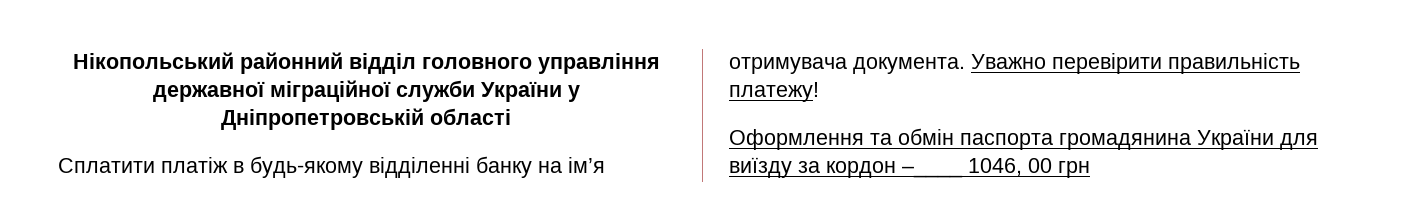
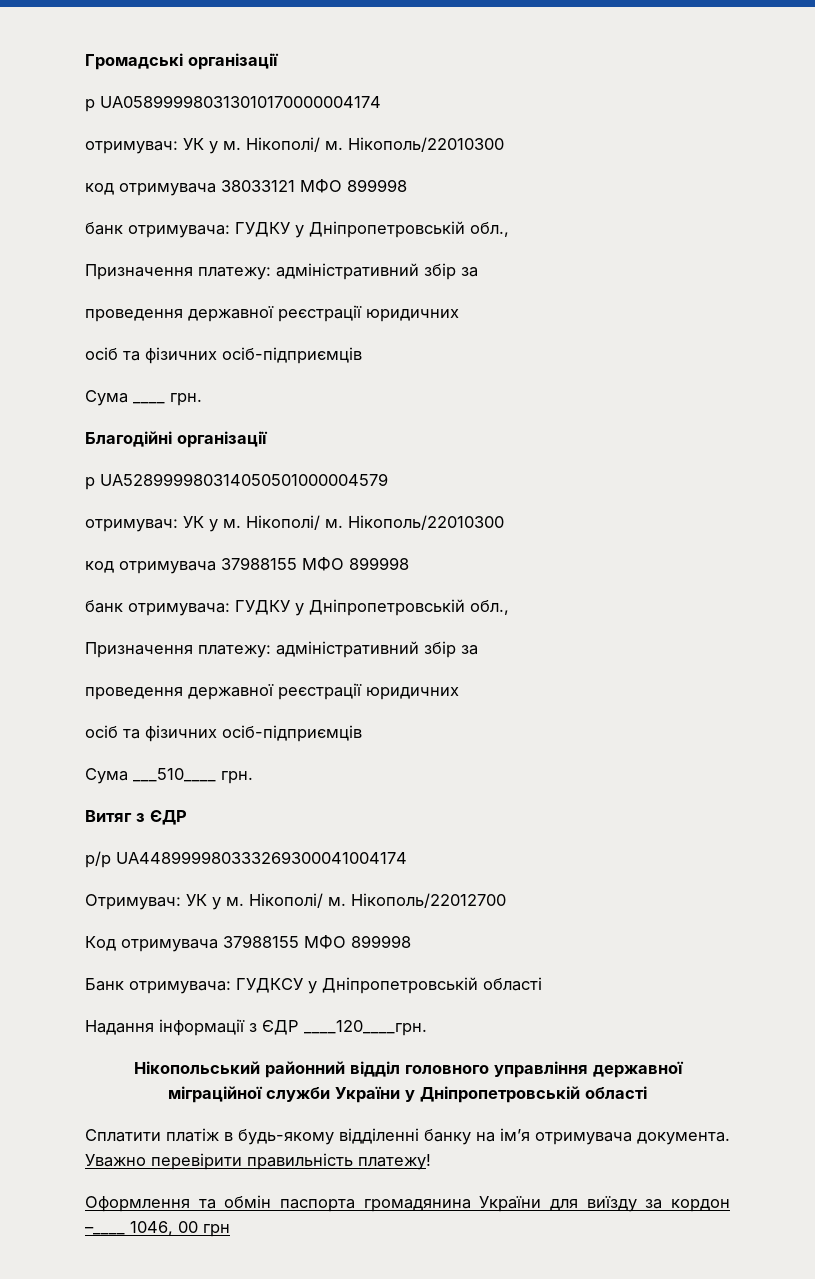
(72, 60) none -> [85,53,279,70] [85,95,381,112] [85,137,504,154] [85,179,407,196] [85,221,509,238] [85,263,478,280] [85,305,459,322] [85,347,362,364] [85,390,202,406] [85,431,268,448] [85,473,388,490] [85,515,504,532] [85,557,409,574] [85,599,509,616] [85,641,478,658] [85,683,459,700] [85,725,362,742] [85,768,253,784] [85,810,187,825] [85,851,407,868] [85,893,506,910] [85,935,411,952] [85,977,542,994] [85,1019,427,1036] Громадські організації // р UA058999980313010170000004174 // отримувач: УК у м. Нікополі/ м. Нікополь/22010300 // код отримувача 38033121 МФО 899998 // банк отримувача: ГУДКУ у Дніпропетровській обл., // Призначення платежу: адміністративний збір за // проведення державної реєстрації юридичних // осіб та фізичних осіб-підприємців // Сума ____ грн. // Благодійні організації // р UA528999980314050501000004579 // отримувач: УК у м. Нікополі/ м. Нікополь/22010300 // код отримувача 37988155 МФО 899998 // банк отримувача: ГУДКУ у Дніпропетровській обл., // Призначення платежу: адміністративний збір за // проведення державної реєстрації юридичних // осіб та фізичних осіб-підприємців // Сума ___510____ грн. // Витяг з ЄДР // р/р UA448999980333269300041004174 // Отримувач: УК у м. Нікополі/ м. Нікополь/22012700 // Код отримувача 37988155 МФО 899998 // Банк отримувача: ГУДКСУ у Дніпропетровській області // Надання інформації з ЄДР ____120____грн. //

